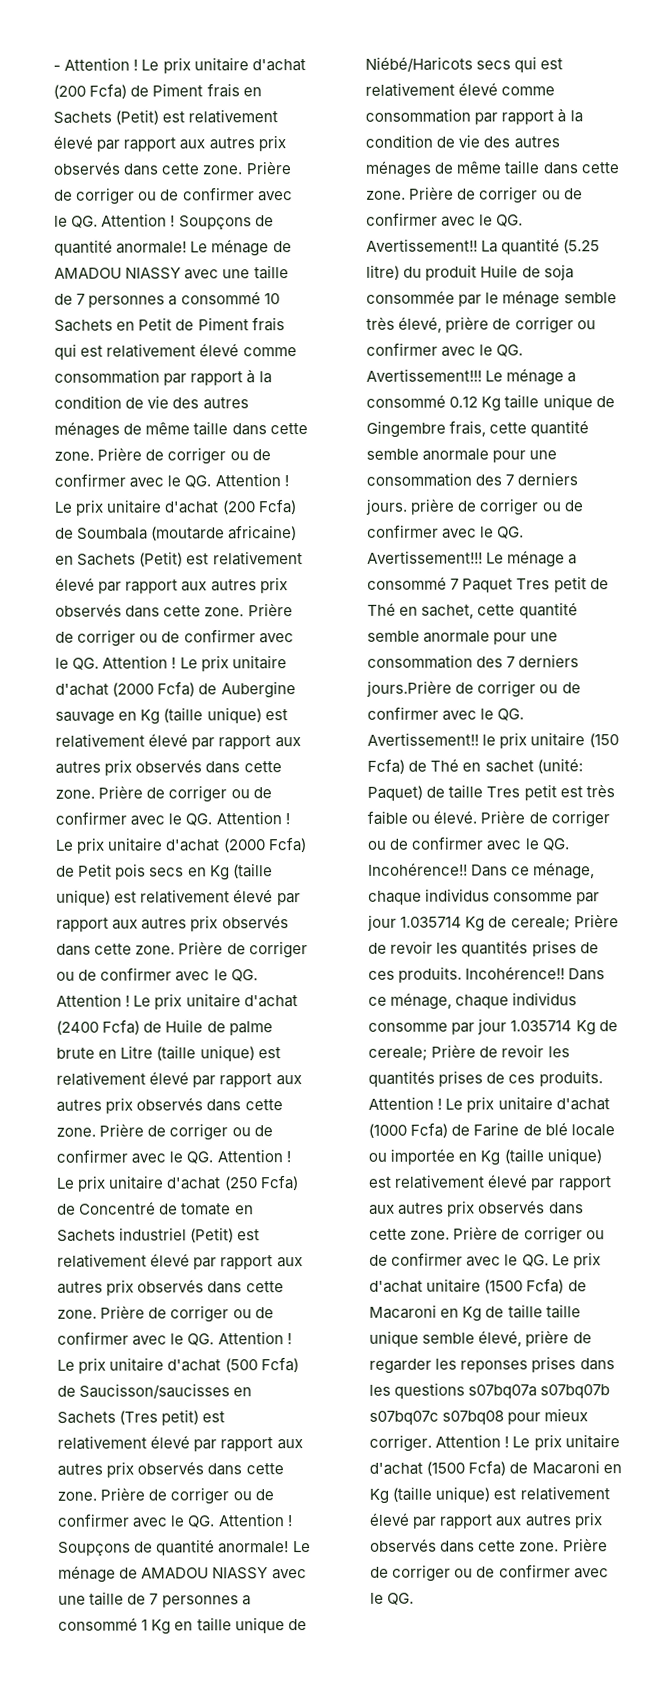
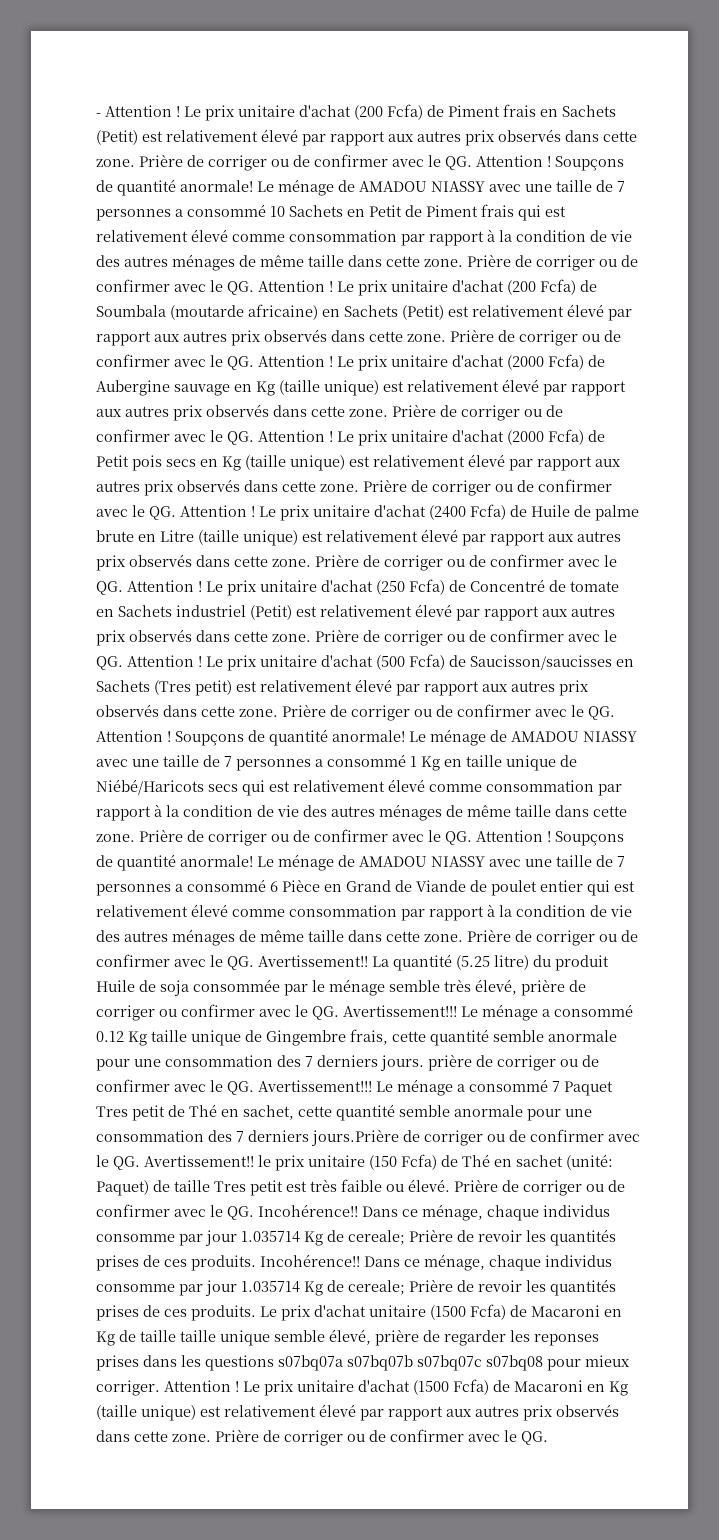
(524, 220) none -> [475,830,624,846] [95,854,625,871] [95,879,635,896] [95,904,632,921] [95,929,638,946] [95,954,254,970] Attention ! Soupçons de quantité anormale! Le ménage de AMADOU NIASSY avec une taille de 7 personnes a consommé 6 Pièce en Grand de Viande de poulet entier qui est relativement élevé comme consommation par rapport à la condition de vie des autres ménages de même taille dans cette zone. Prière de corriger ou de confirmer avec le QG.
[368,1096,610,1113] [368,1122,615,1138] [368,1148,602,1166] [368,1174,612,1191] [369,1200,584,1217] [369,1226,605,1244] [369,1252,549,1267] Attention ! Le prix unitaire d'achat (1000 Fcfa) de Farine de blé locale ou importée en Kg (taille unique) est relativement élevé par rapport aux autres prix observés dans cette zone. Prière de corriger ou de confirmer avec le QG. -> (256, 1313) none

